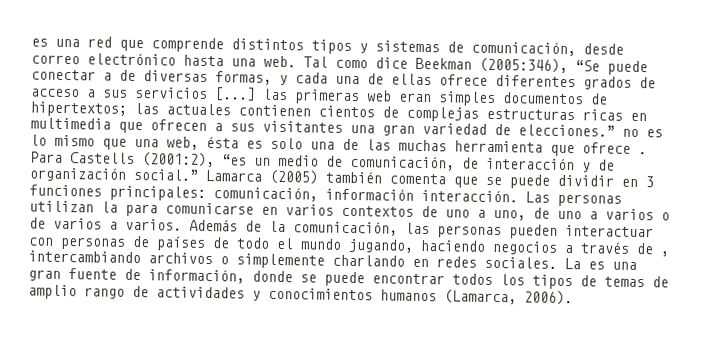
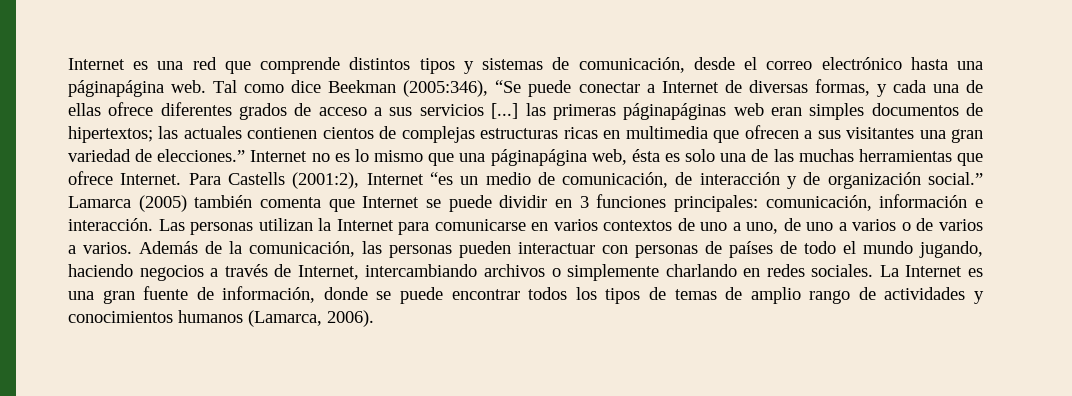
(31, 42) none -> [68,58,125,70] Internet
(624, 49) none -> [744,57,758,70] el
(256, 62) none -> [68,80,164,97] páginapágina
(112, 76) none -> [661,81,719,93] Internet
(360, 97) none -> [623,103,727,120] páginapáginas
(615, 130) none -> [250,150,308,162] Internet
(159, 143) none -> [490,149,587,166] páginapágina
[454,140,543,153] herramienta -> [858,149,952,162] herramientas
[638,152,647,155] . -> [120,173,182,185] Internet.
(215, 160) none -> [366,173,424,185] Internet
(478, 182) none -> [362,196,420,208] Internet
(414, 194) none -> [974,199,983,208] e
(118, 207) none -> [336,219,394,231] Internet
[660,251,669,257] , -> [297,265,359,280] Internet,
(581, 263) none -> [905,265,963,277] Internet

